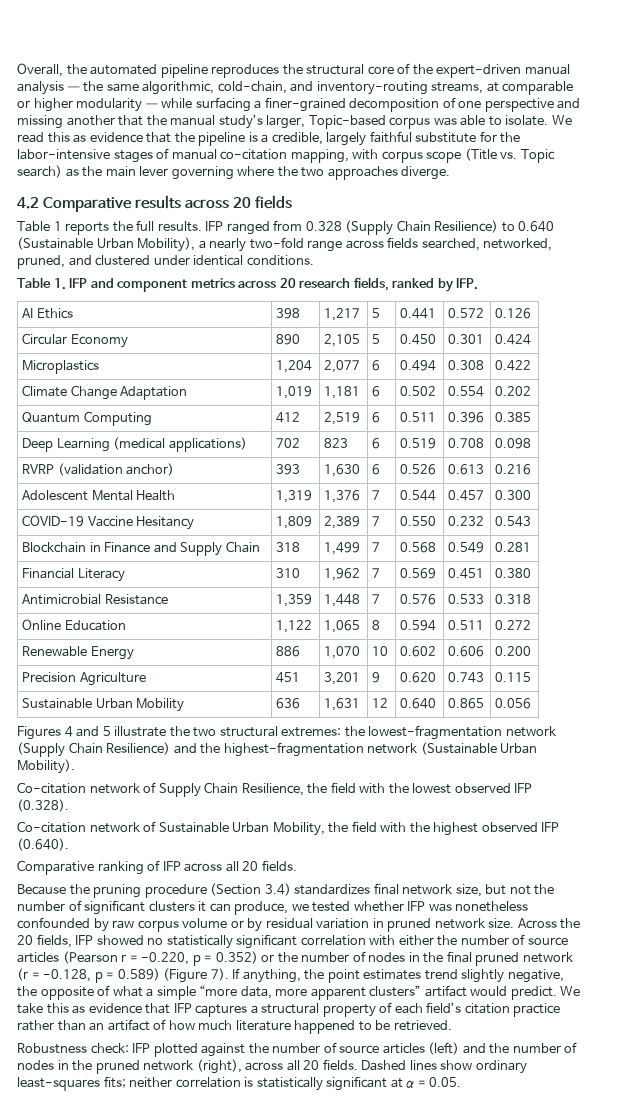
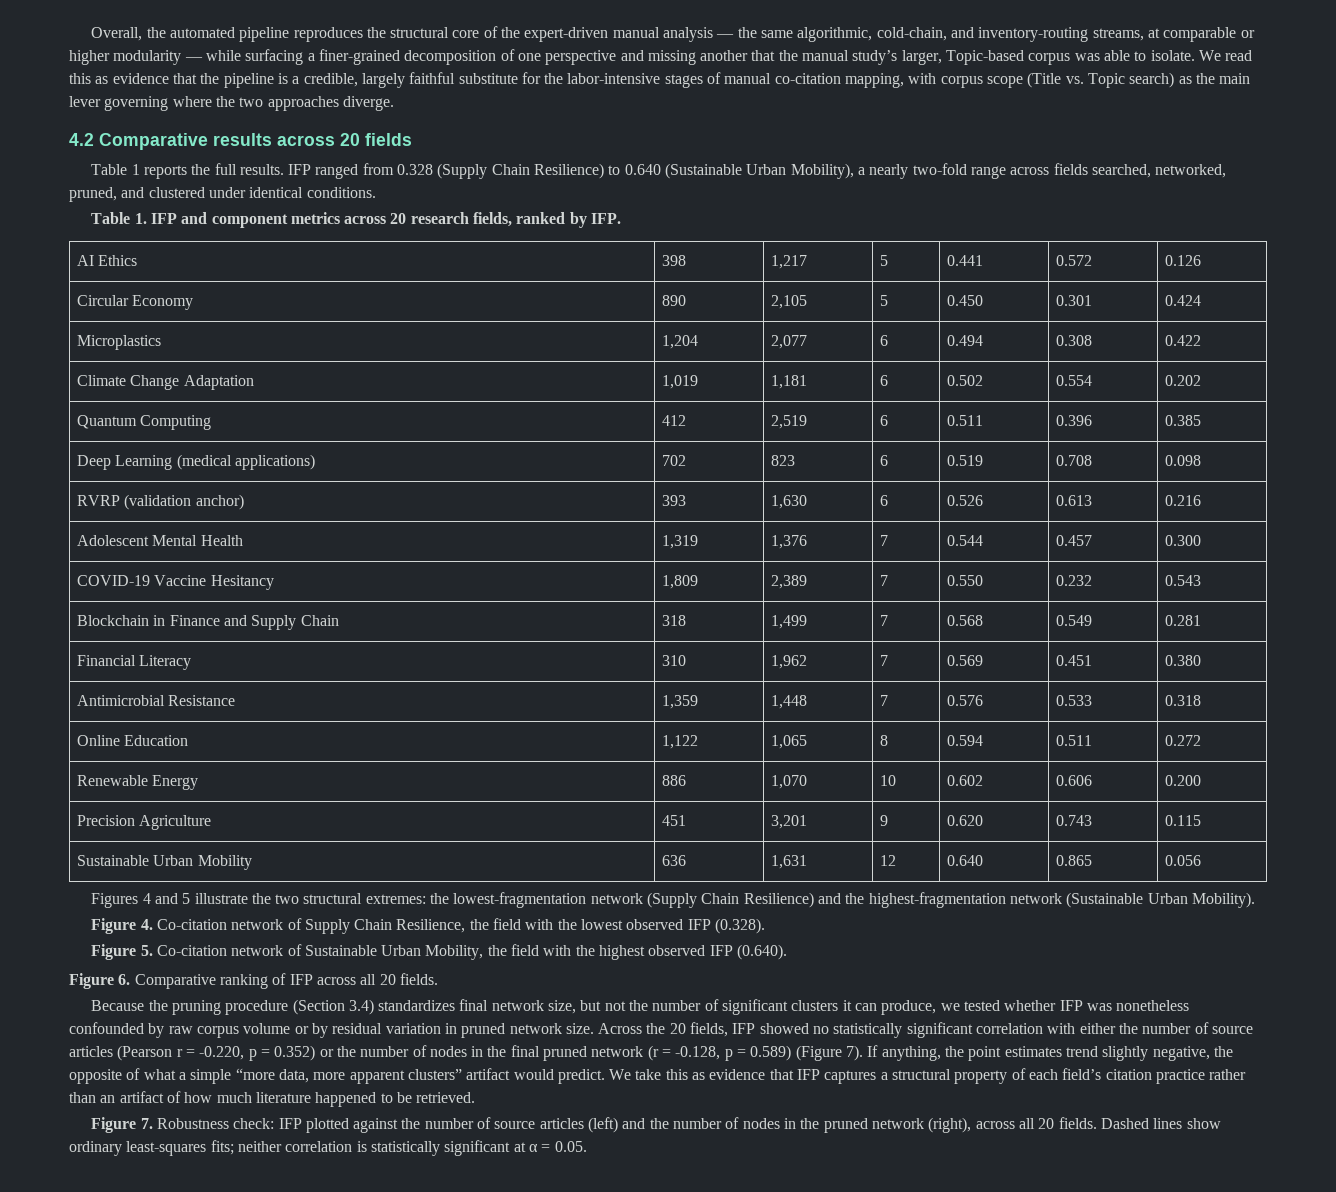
(75, 766) none -> [91,918,153,934] Figure 4.
(69, 805) none -> [91,944,153,960] Figure 5.
(69, 844) none -> [69,973,131,989] Figure 6.
(452, 1025) none -> [91,1117,153,1133] Figure 7.

